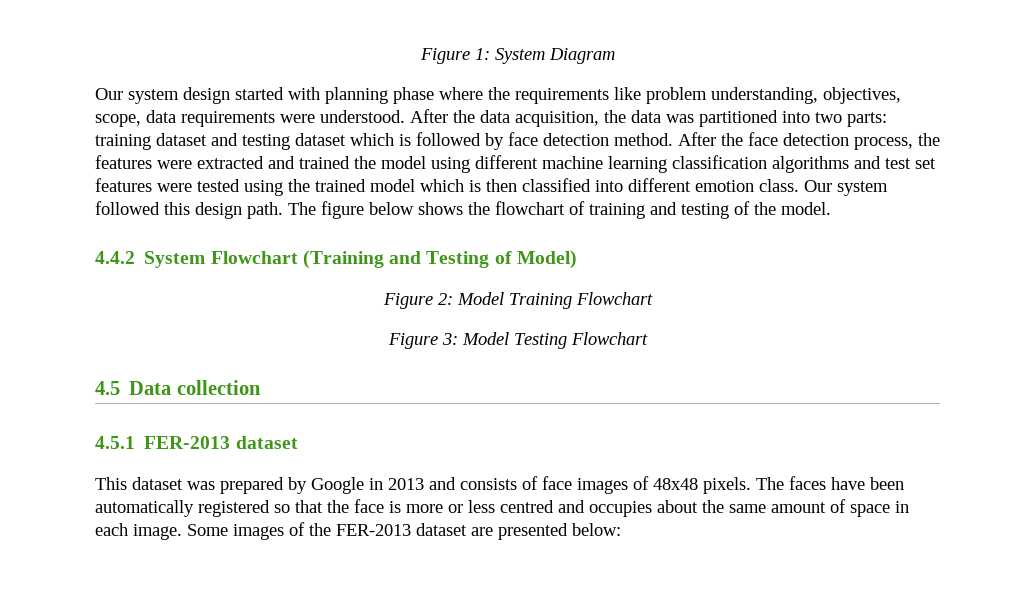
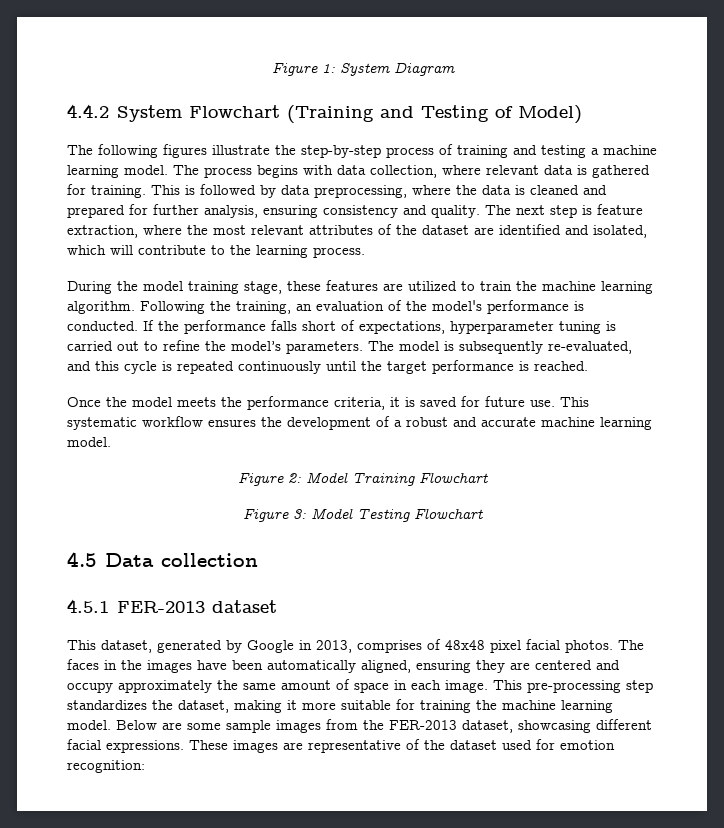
[95,87,901,104] [95,109,887,127] [95,132,940,150] [95,155,936,173] [95,178,888,196] [95,201,831,219] // Our system design started with planning phase where the requirements like problem understanding, objectives, scope, data requirements were understood. After the data acquisition, the data was partitioned into two parts: training dataset and testing dataset which is followed by face detection method. After the face detection process, the features were extracted and trained the model using different machine learning classification algorithms and test set features were tested using the trained model which is then classified into different emotion class. Our system followed this design path. The figure below shows the flowchart of training and testing of the model. -> (455, 69) none
(577, 259) none -> [67,144,657,158] [67,165,650,178] [67,184,607,198] [67,204,643,218] [67,224,647,238] [67,245,365,258] [67,280,653,294] [67,300,584,314] [67,320,616,334] [67,340,632,354] [67,360,588,374] [67,396,589,410] [67,416,652,430] [67,437,111,447] // The following figures illustrate the step-by-step process of training and testing a machine learning model. The process begins with data collection, where relevant data is gathered for training. This is followed by data preprocessing, where the data is cleaned and prepared for further analysis, ensuring consistency and quality. The next step is feature extraction, where the most relevant attributes of the dataset are identified and isolated, which will contribute to the learning process. // During the model training stage, these features are utilized to train the machine learning algorithm. Following the training, an evaluation of the model's performance is conducted. If the performance falls short of expectations, hyperparameter tuning is carried out to refine the model’s parameters. The model is subsequently re-evaluated, and this cycle is repeated continuously until the target performance is reached. // Once the model meets the performance criteria, it is saved for future use. This systematic workflow ensures the development of a robust and accurate machine learning model.
[132,476,904,494] [95,499,698,517] dataset was prepared by Google in 2013 and consists of face images of 48x48 pixels. The faces have been automatically registered so that the face is more or less centred and occupies about -> [101,639,644,653] [67,659,620,673] [67,680,212,693] dataset, generated by Google in 2013, comprises of 48x48 pixel facial photos. The faces in the images have been automatically aligned, ensuring they are centered and occupy approximately
[187,522,621,540] Some images of the FER-2013 dataset are presented below: -> [493,680,653,693] [67,699,613,713] [67,719,652,733] [67,739,615,753] [67,760,145,773] This pre-processing step standardizes the dataset, making it more suitable for training the machine learning model. Below are some sample images from the FER-2013 dataset, showcasing different facial expressions. These images are representative of the dataset used for emotion recognition:

